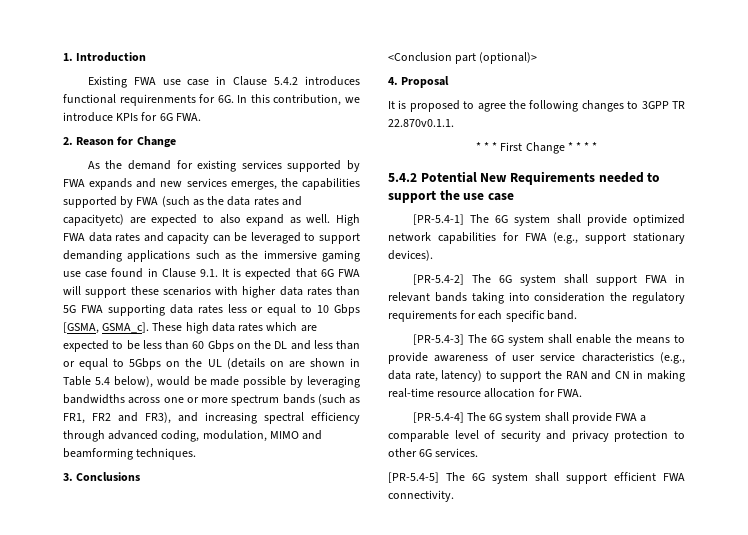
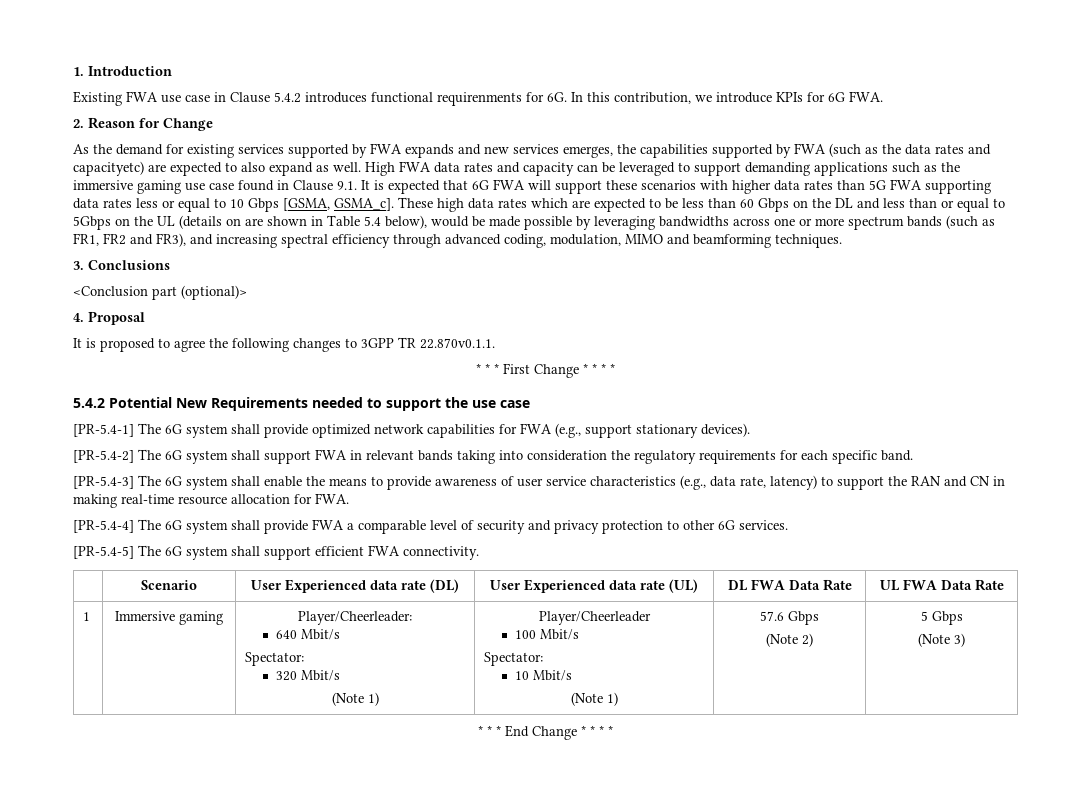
(454, 496) none -> [141,580,197,590] [251,579,459,593] [490,579,698,593] [727,579,852,591] [879,579,1004,591] [83,612,91,621] [115,611,223,625] [298,611,412,625] [275,629,340,640] [245,652,305,666] [275,670,340,681] [331,692,379,706] [538,611,651,625] [514,629,579,640] [484,652,544,666] [514,670,572,681] [570,692,618,706] [760,611,819,625] [766,633,813,647] [920,611,963,625] [918,633,965,647] [478,725,613,740] // | Scenario | User Experienced data rate (DL) | User Experienced data rate (UL) | DL FWA Data Rate | UL FWA Data Rate // 1 | Immersive gaming | Player/Cheerleader: // 640 Mbit/s // Spectator: // 320 Mbit/s // (Note 1) | Player/Cheerleader // 100 Mbit/s // Spectator: // 10 Mbit/s // (Note 1) | 57.6 Gbps // (Note 2) | 5 Gbps // (Note 3) // * * * End Change * * * *

